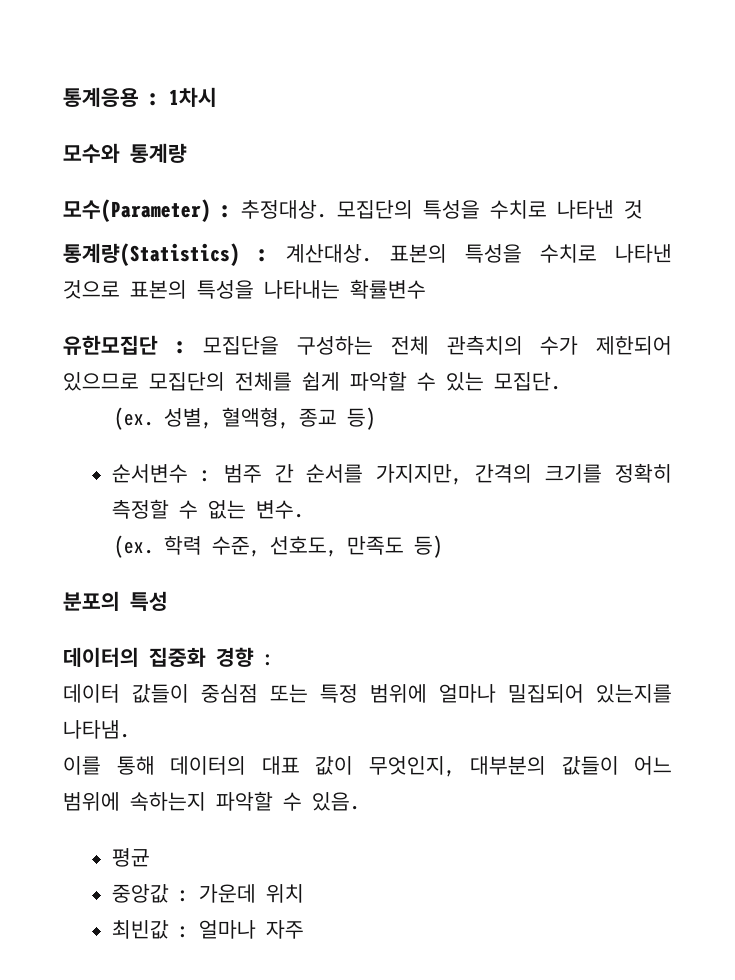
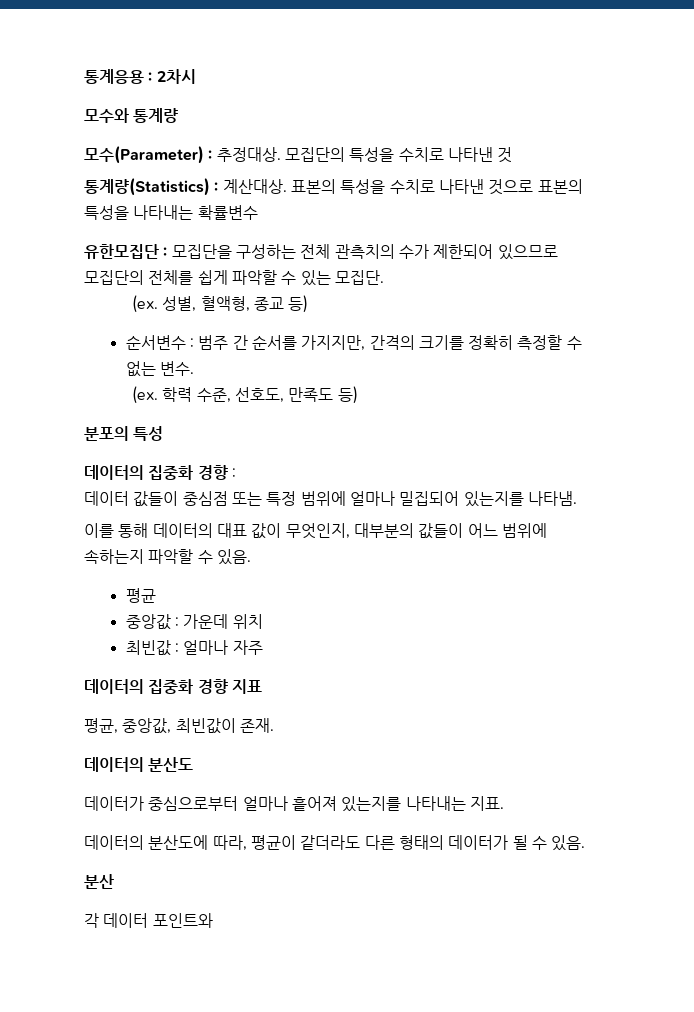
[169,87,217,107] 1차시 -> [156,69,196,84] 2차시
(304, 929) none -> [84,679,262,694] [84,718,274,734] [84,757,194,772] [84,796,504,812] [84,835,586,851] [84,874,114,889] [84,913,213,928] // 데이터의 집중화 경향 지표 // 평균, 중앙값, 최빈값이 존재. // 데이터의 분산도 // 데이터가 중심으로부터 얼마나 흩어져 있는지를 나타내는 지표. // 데이터의 분산도에 따라, 평균이 같더라도 다른 형태의 데이터가 될 수 있음. // 분산 // 각 데이터 포인트와

